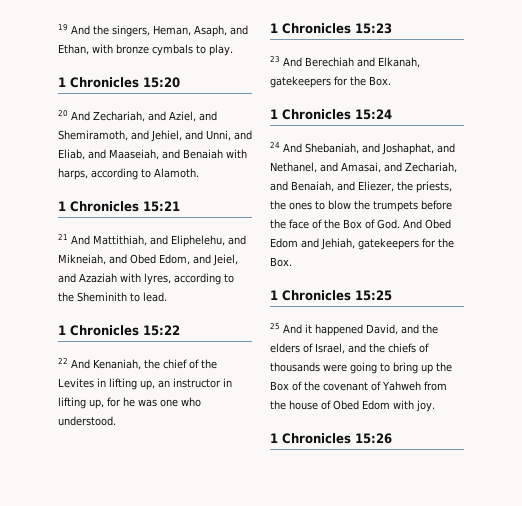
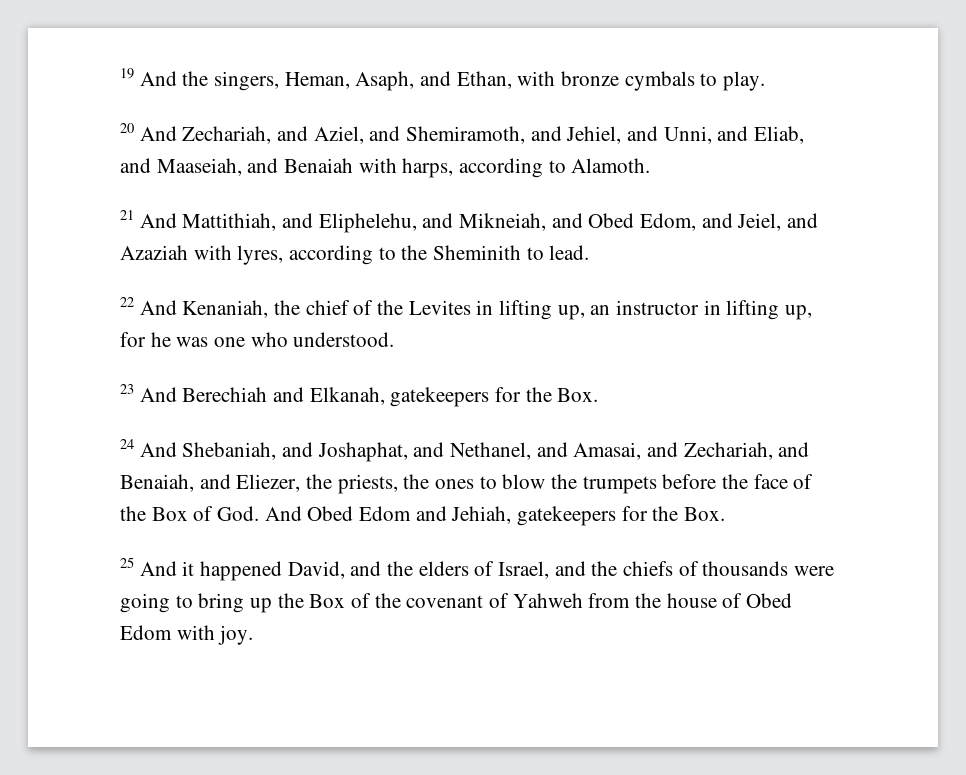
[58,77,180,88] // 1 Chronicles 15:20 -> (766, 81) none
[58,201,180,212] // 1 Chronicles 15:21 -> (651, 165) none
[58,325,180,336] // 1 Chronicles 15:22 -> (590, 252) none
[270,23,392,34] // 1 Chronicles 15:23 -> (395, 339) none
[270,109,392,120] // 1 Chronicles 15:24 -> (599, 395) none
[270,290,392,301] // 1 Chronicles 15:25 -> (726, 514) none
[270,433,392,444] // 1 Chronicles 15:26 -> (254, 635) none

